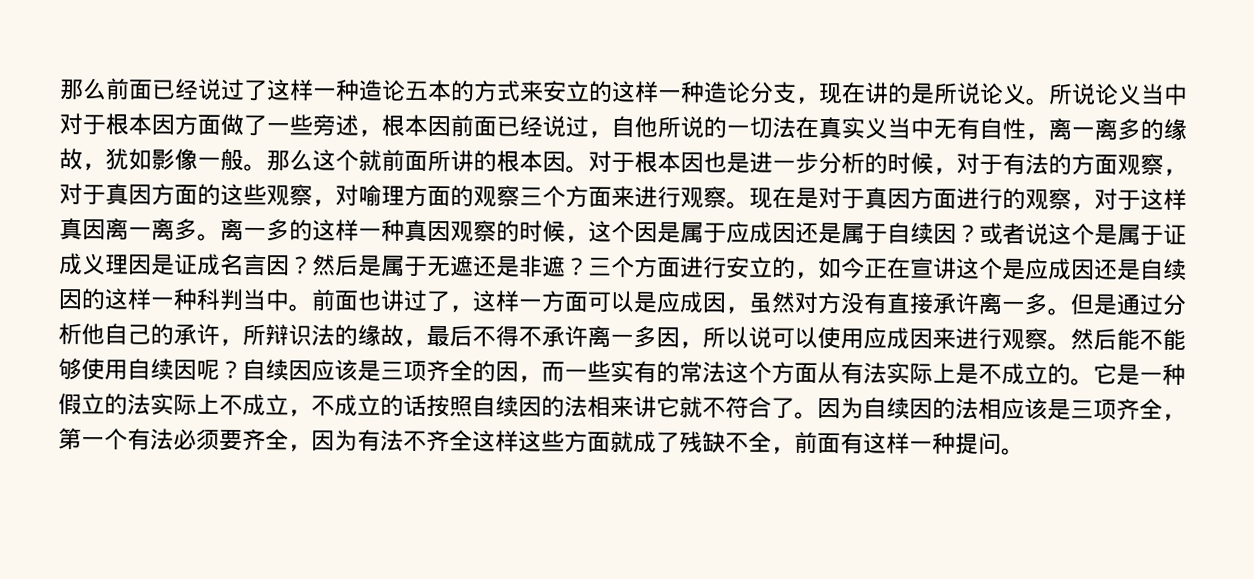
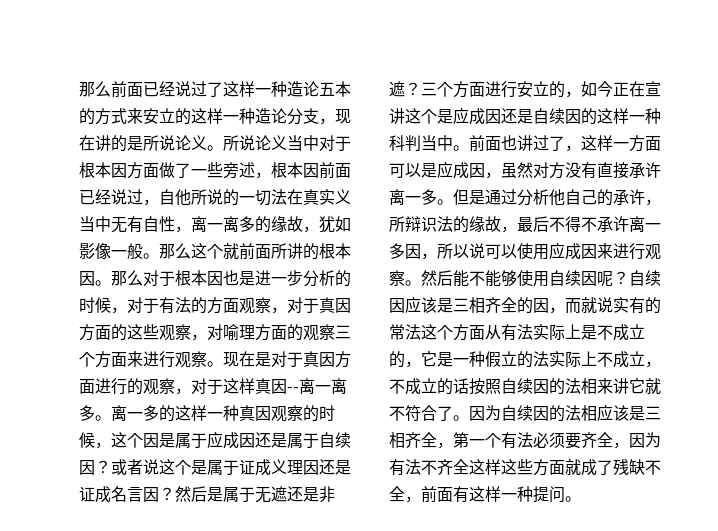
(589, 169) none -> [111,270,143,286] 那么
(106, 230) none -> [287,387,299,392] --
(152, 265) none -> [319,459,335,475] 还
[403,360,427,382] 项 -> [469,297,485,313] 相
[564,360,611,382] 一些 -> [581,297,613,313] 就说
[1070,378,1094,386] 。 -> [405,361,421,368] ，
[1093,399,1117,421] 项 -> [389,432,405,448] 相

